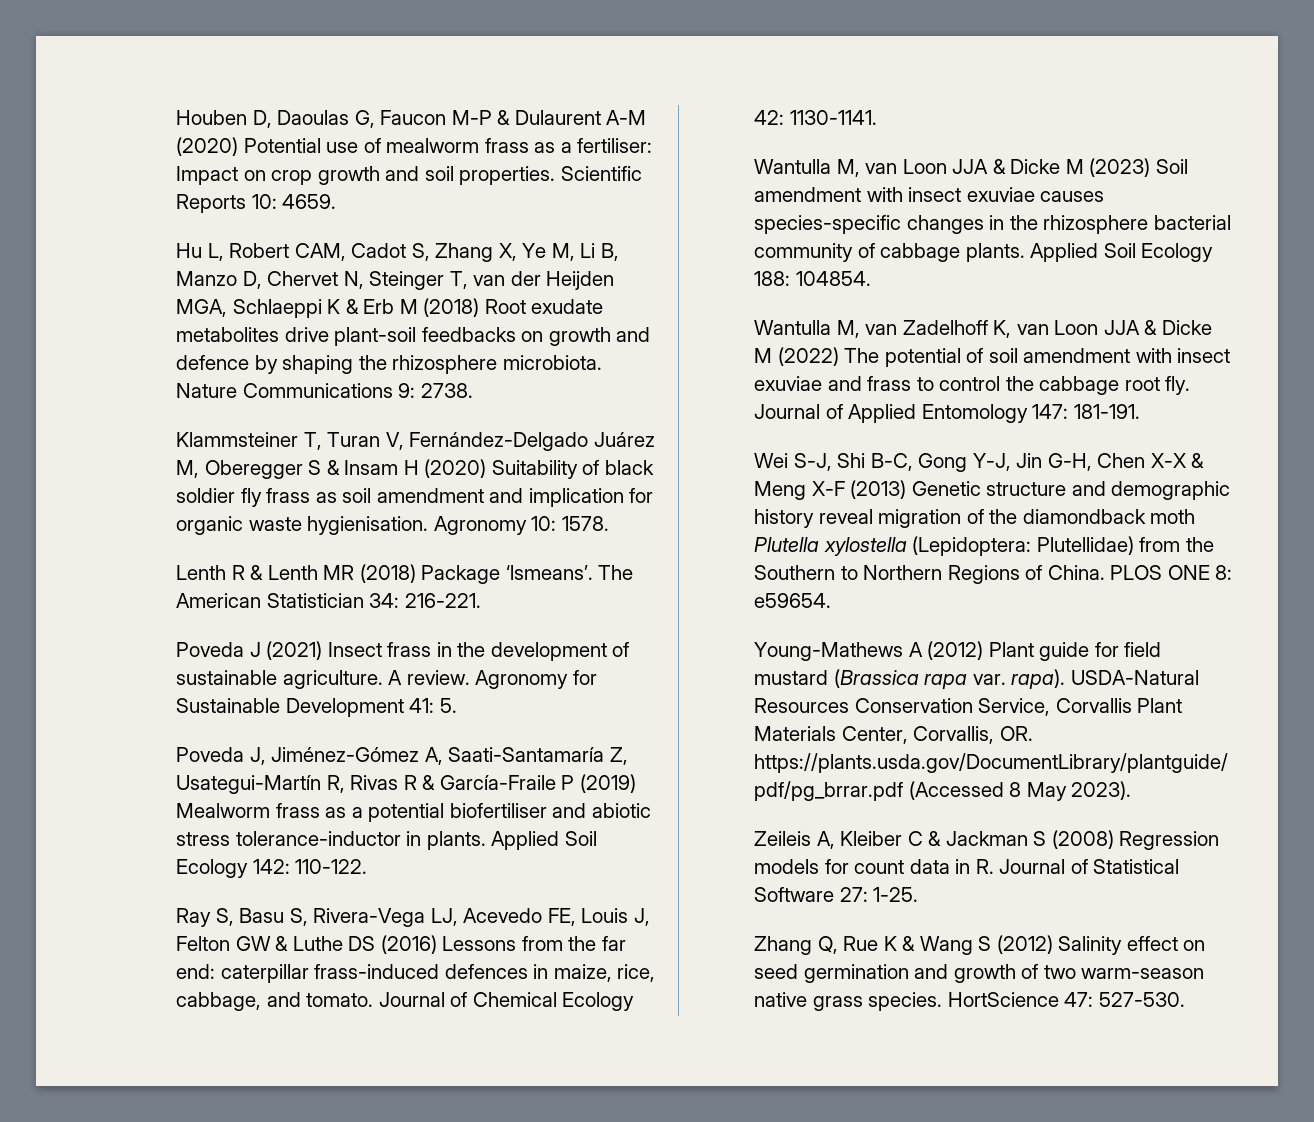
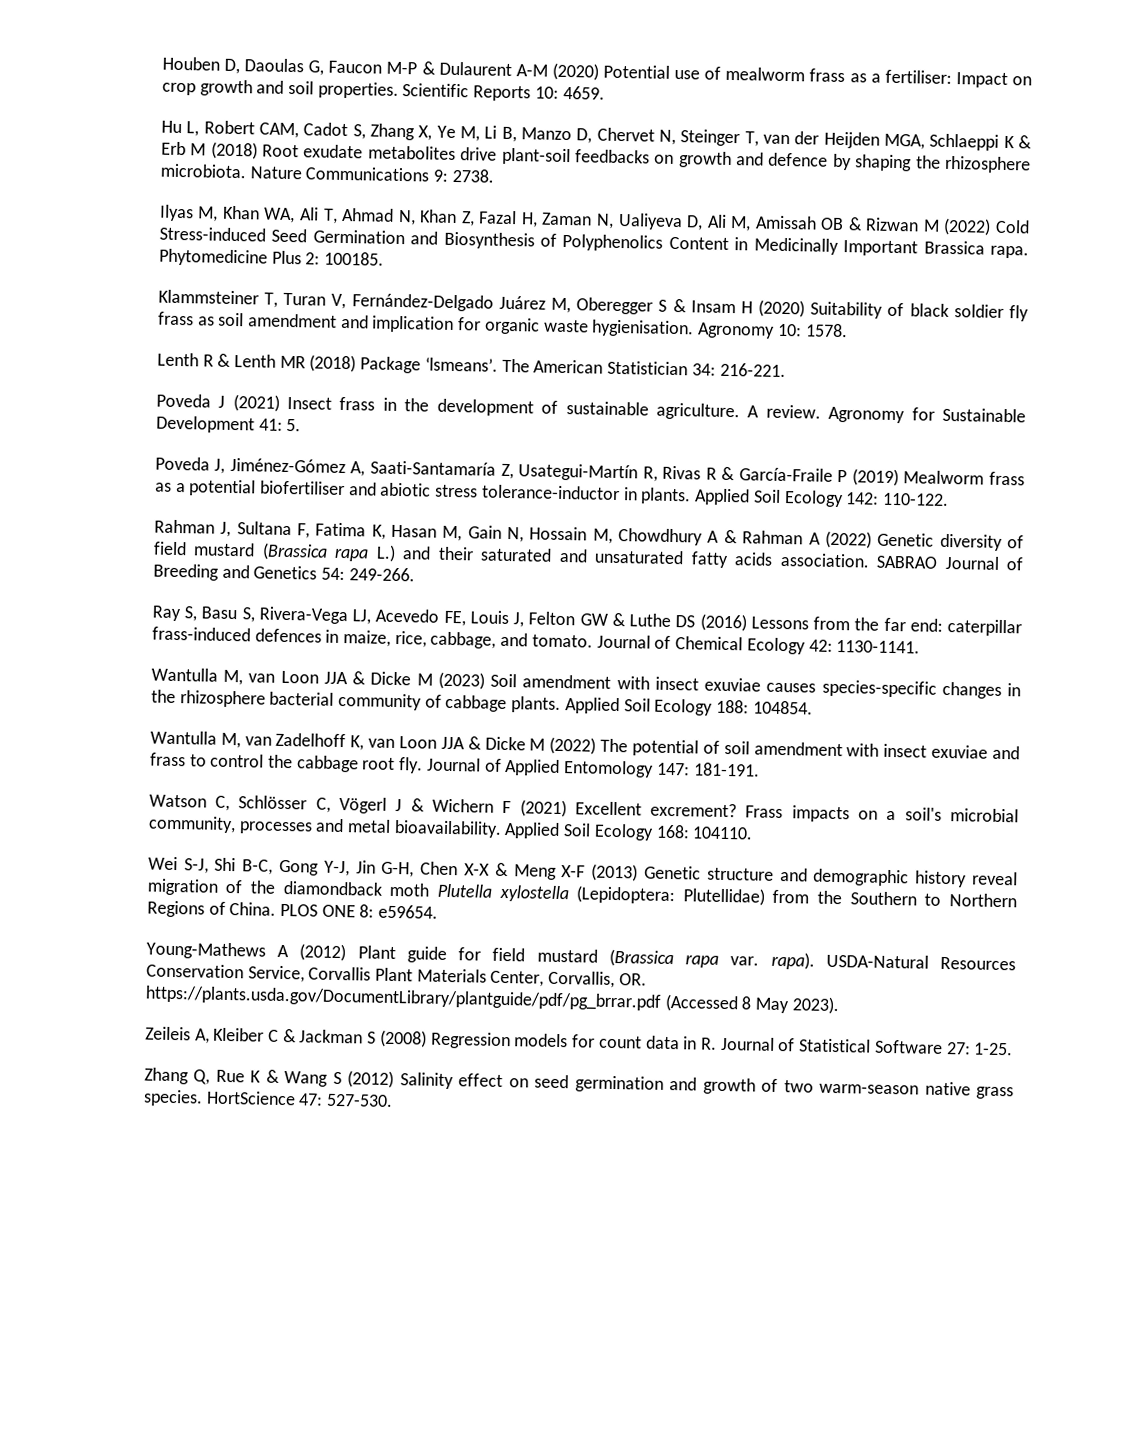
(473, 390) none -> [158,204,1031,236] [158,226,1030,259] [158,248,384,267] // Ilyas M, Khan WA, Ali T, Ahmad N, Khan Z, Fazal H, Zaman N, Ualiyeva D, Ali M, Amissah OB & Rizwan M (2022) Cold Stress-induced Seed Germination and Biosynthesis of Polyphenolics Content in Medicinally Important Brassica rapa. Phytomedicine Plus 2: 100185.
(368, 866) none -> [153,519,1025,551] [152,541,1025,571] [152,563,415,582] // Rahman J, Sultana F, Fatima K, Hasan M, Gain N, Hossain M, Chowdhury A & Rahman A (2022) Genetic diversity of field mustard (Brassica rapa L.) and their saturated and unsaturated fatty acids association. SABRAO Journal of Breeding and Genetics 54: 249-266.
(1140, 411) none -> [148,794,1019,823] [147,815,754,841] // Watson C, Schlösser C, Vögerl J & Wichern F (2021) Excellent excrement? Frass impacts on a soil's microbial community, processes and metal bioavailability. Applied Soil Ecology 168: 104110.

